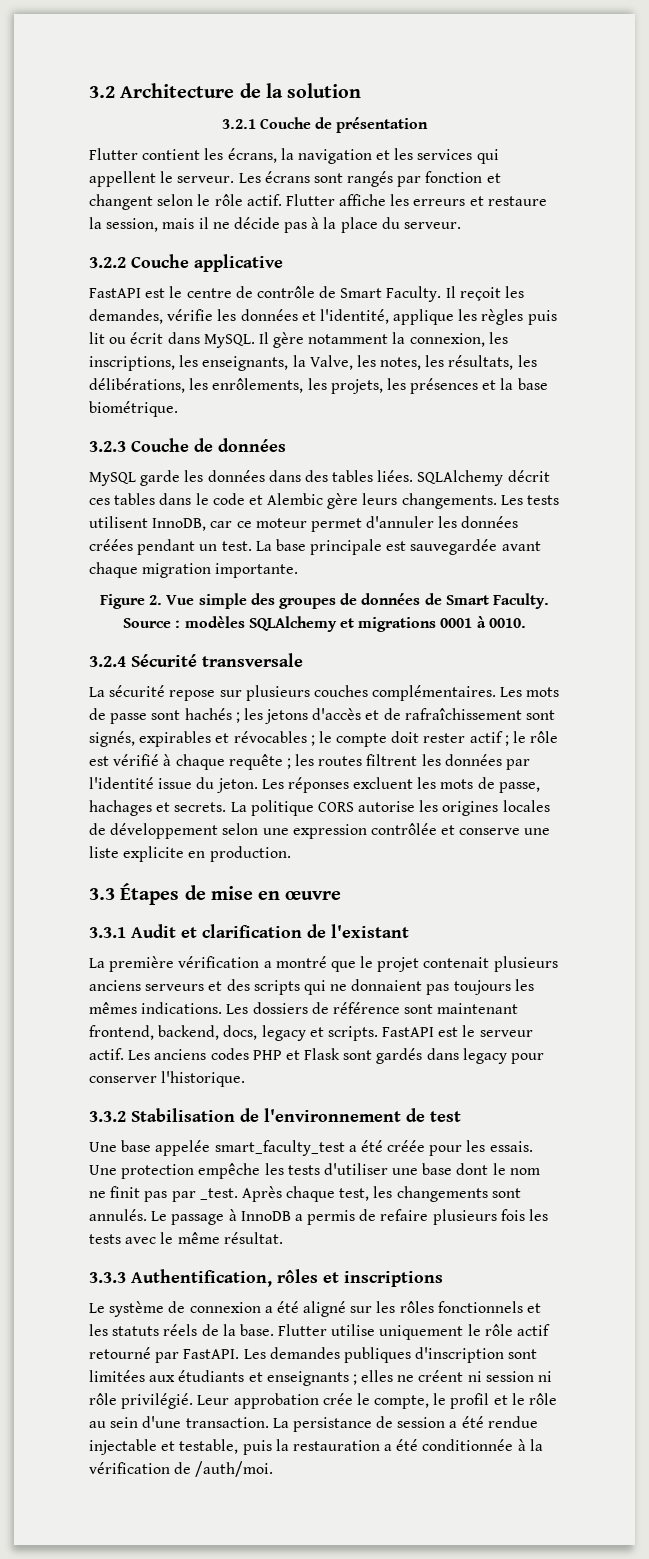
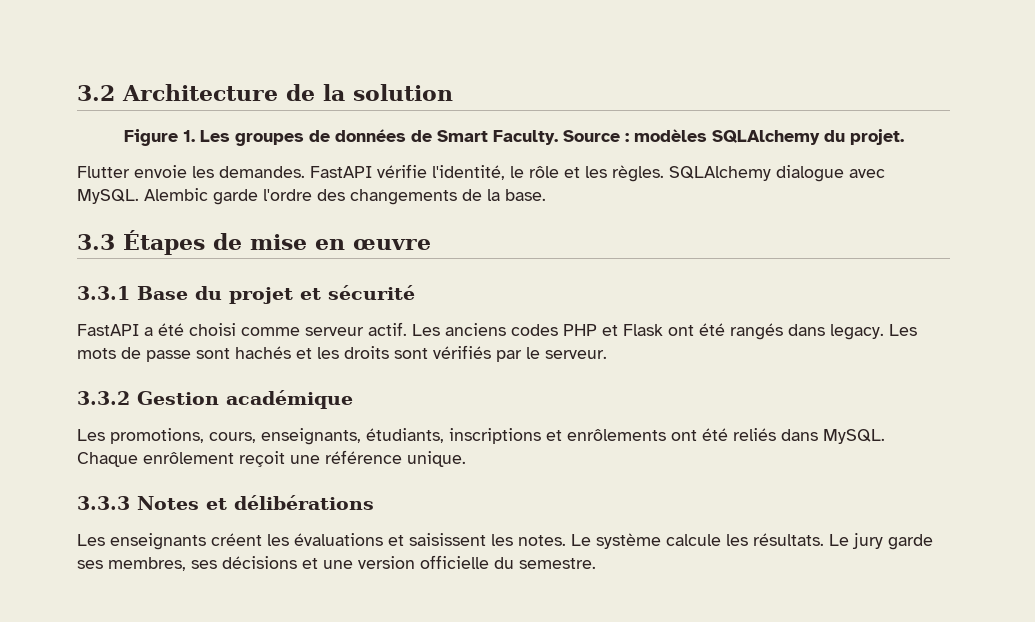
[221,117,429,133] [89,148,499,164] [89,171,501,187] [89,194,547,210] [89,217,462,233] [89,254,283,272] [89,286,525,302] [89,309,557,325] [89,332,508,348] [89,355,537,371] [89,378,548,394] [89,401,178,417] [89,438,286,452] [89,470,550,486] [89,493,560,509] [89,516,519,532] [89,539,541,555] [89,562,299,578] [100,593,275,609] 3.2.1 Couche de présentation // Flutter contient les écrans, la navigation et les services qui appellent le serveur. Les écrans sont rangés par fonction et changent selon le rôle actif. Flutter affiche les erreurs et restaure la session, mais il ne décide pas à la place du serveur. // 3.2.2 Couche applicative // FastAPI est le centre de contrôle de Smart Faculty. Il reçoit les demandes, vérifie les données et l'identité, applique les règles puis lit ou écrit dans MySQL. Il gère notamment la connexion, les inscriptions, les enseignants, la Valve, les notes, les résultats, les délibérations, les enrôlements, les projets, les présences et la base biométrique. // 3.2.3 Couche de données // MySQL garde les données dans des tables liées. SQLAlchemy décrit ces tables dans le code et Alembic gère leurs changements. Les tests utilisent InnoDB, car ce moteur permet d'annuler les données créées pendant un test. La base principale est sauvegardée avant chaque migration importante. // Figure 2. Vue simple des -> [123,129,230,146] Figure 1. Les
[340,616,526,632] [89,653,303,667] [89,685,560,701] [89,708,556,724] [89,731,559,747] [89,754,531,770] [89,777,540,793] [89,800,550,816] [89,823,551,839] [89,846,291,862] et migrations 0001 à 0010. // 3.2.4 Sécurité transversale // La sécurité repose sur plusieurs couches complémentaires. Les mots de passe sont hachés ; les jetons d'accès et de rafraîchissement sont signés, expirables et révocables ; le compte doit rester actif ; le rôle est vérifié à chaque requête ; les routes filtrent les données par l'identité issue du jeton. Les réponses excluent les mots de passe, hachages et secrets. La politique CORS autorise les origines locales de développement selon une expression contrôlée et conserve une liste explicite en production. -> [823,129,904,145] [77,164,885,182] [77,188,546,205] du projet. // Flutter envoie les demandes. FastAPI vérifie l'identité, le rôle et les règles. SQLAlchemy dialogue avec MySQL. Alembic garde l'ordre des changements de la base.
[131,924,409,938] [89,956,558,972] [89,979,534,995] [89,1002,519,1014] [89,1025,476,1041] Audit et clarification de l'existant // La première vérification a montré que le projet contenait plusieurs anciens serveurs et des scripts qui ne donnaient pas toujours les mêmes indications. Les dossiers de référence sont maintenant frontend, backend, docs, legacy et scripts. FastAPI est le -> [137,285,415,304] [77,323,300,336] Base du projet et sécurité // FastAPI a été choisi comme
[343,1048,545,1064] [89,1071,246,1087] [89,1108,461,1122] [89,1140,533,1156] [89,1163,540,1179] [89,1186,521,1202] [89,1209,549,1225] [89,1232,283,1244] [89,1269,443,1287] [89,1301,542,1317] [89,1324,551,1340] [89,1347,538,1363] [89,1370,553,1386] [89,1393,558,1409] [89,1416,538,1432] [89,1439,543,1455] [89,1461,274,1477] sont gardés dans legacy pour conserver l'historique. // 3.3.2 Stabilisation de l'environnement de test // Une base appelée smart_faculty_test a été créée pour les essais. Une protection empêche les tests d'utiliser une base dont le nom ne finit pas par _test. Après chaque test, les changements sont annulés. Le passage à InnoDB a permis de refaire plusieurs fois les tests avec le même résultat. // 3.3.3 Authentification, rôles et inscriptions // Le système de connexion a été aligné sur les rôles fonctionnels et les statuts réels de la base. Flutter utilise uniquement le rôle actif retourné par FastAPI. Les demandes publiques d'inscription sont limitées aux étudiants et enseignants ; elles ne créent ni session ni rôle privilégié. Leur approbation crée le compte, le profil et le rôle au sein d'une transaction. La persistance de session a été rendue injectable et testable, puis la restauration a été conditionnée à la vérification de /auth/moi. -> [668,323,917,340] [77,345,607,362] [77,390,353,409] [77,428,885,445] [77,450,466,467] [77,495,374,510] [77,533,933,550] [77,555,596,571] ont été rangés dans legacy. Les mots de passe sont hachés et les droits sont vérifiés par le serveur. // 3.3.2 Gestion académique // Les promotions, cours, enseignants, étudiants, inscriptions et enrôlements ont été reliés dans MySQL. Chaque enrôlement reçoit une référence unique. // 3.3.3 Notes et délibérations // Les enseignants créent les évaluations et saisissent les notes. Le système calcule les résultats. Le jury garde ses membres, ses décisions et une version officielle du semestre.

